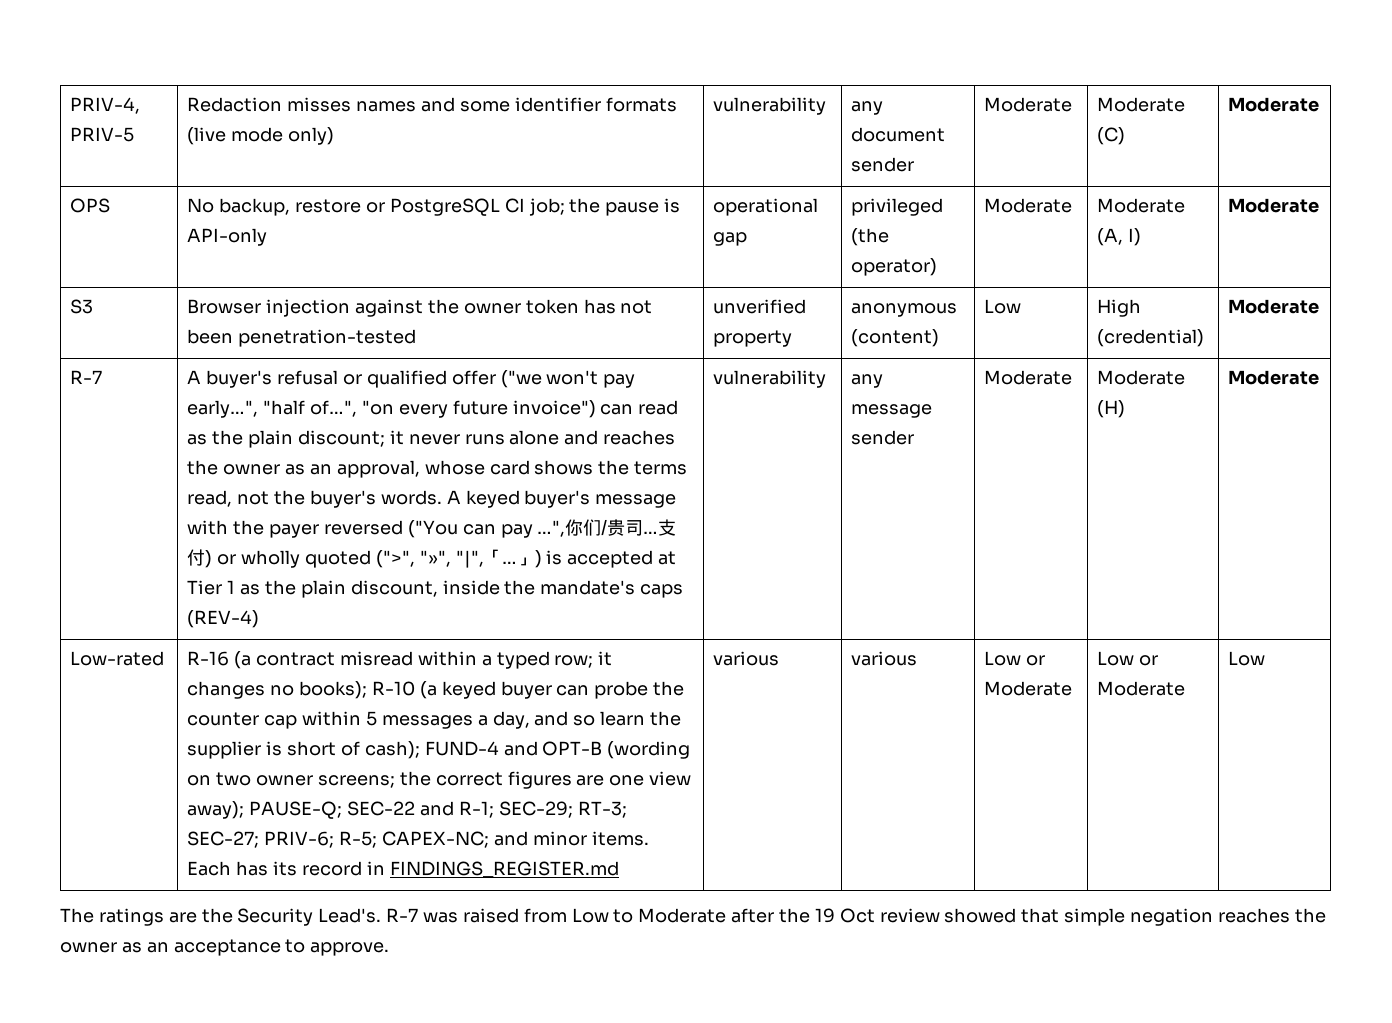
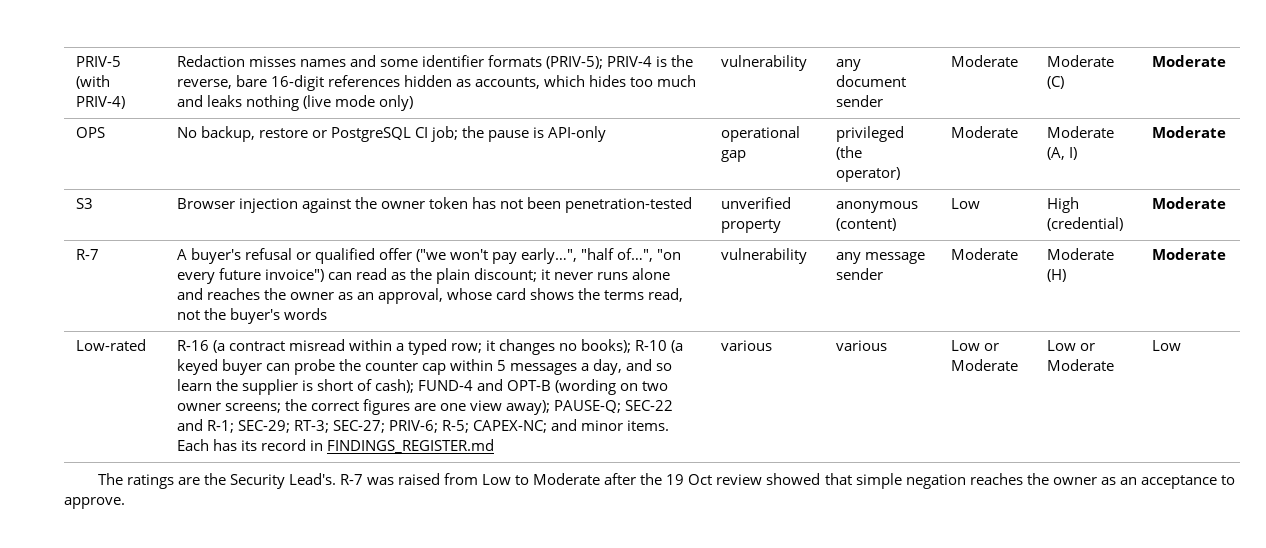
[70,97,141,114] PRIV-4, -> (75, 61) none
(135, 134) none -> [75,75,110,89] [75,96,125,109] (with PRIV-4)
(677, 104) none -> [545,55,694,69] [176,75,697,91] [176,95,299,111] (PRIV-5); PRIV-4 is the reverse, bare 16-digit references hidden as accounts, which hides too much and leaks nothing
[380,490,677,508] [187,519,677,538] [187,549,677,568] [187,580,684,598] [187,610,260,628] words. A keyed buyer's message with the payer reversed ("You can pay …",你们/贵司…支付) or wholly quoted (">", "»", "|",「…」) is accepted at Tier 1 as the plain discount, inside the mandate's caps (REV-4) -> [283,308,327,320] words

